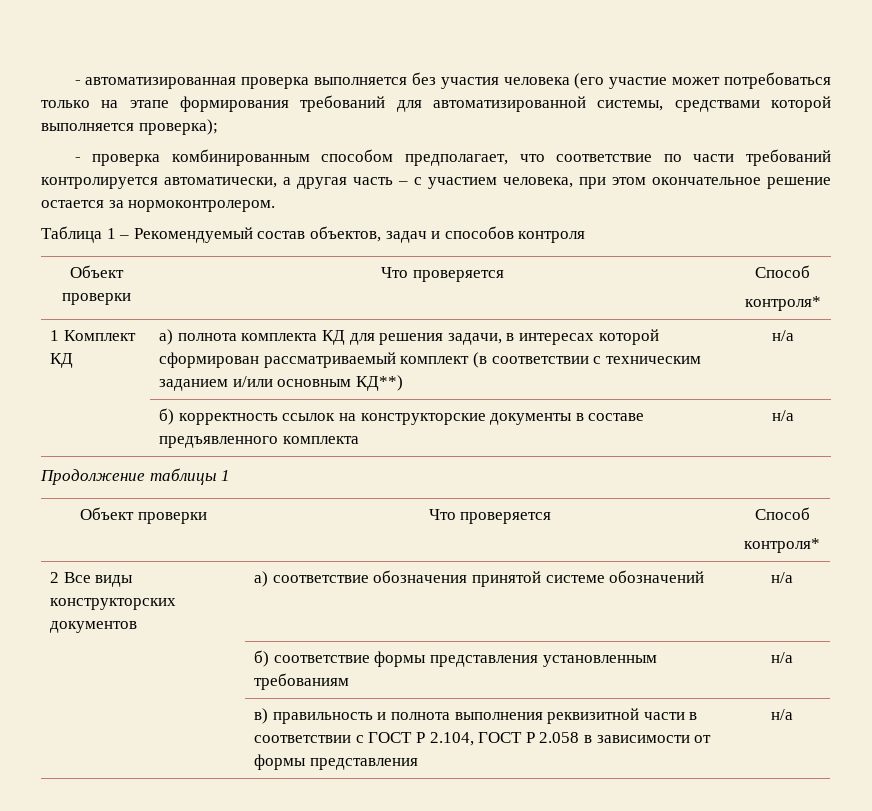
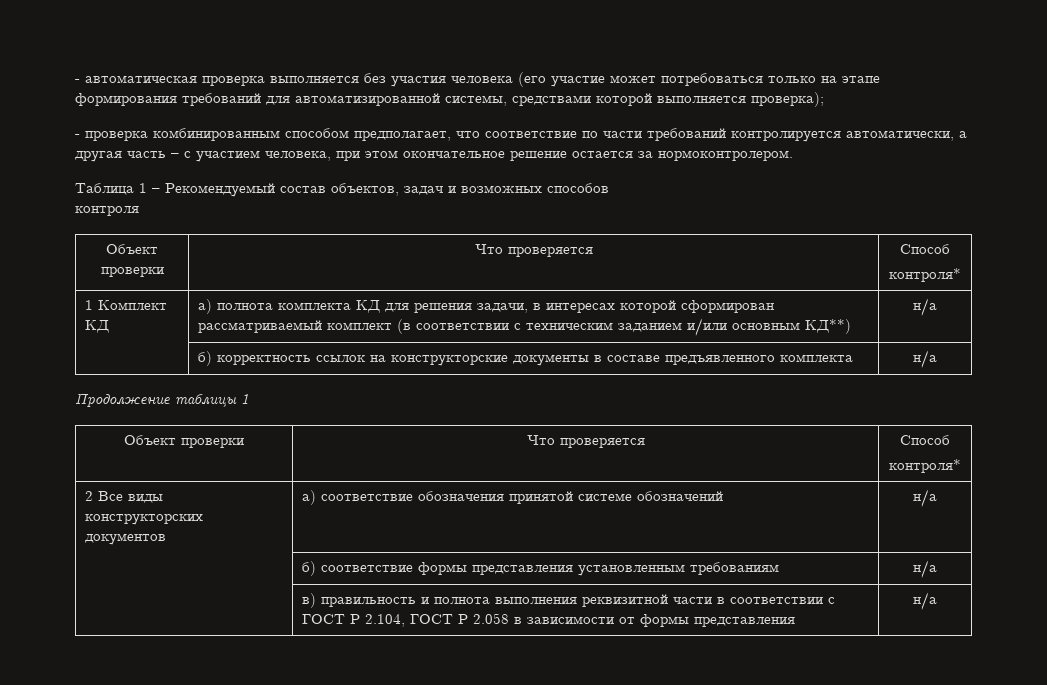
[74,77,237,89] - автоматизированная -> [75,75,197,83] - автоматическая
(441, 235) none -> [461,185,542,193] возможных
(514, 232) none -> (609, 188) //

